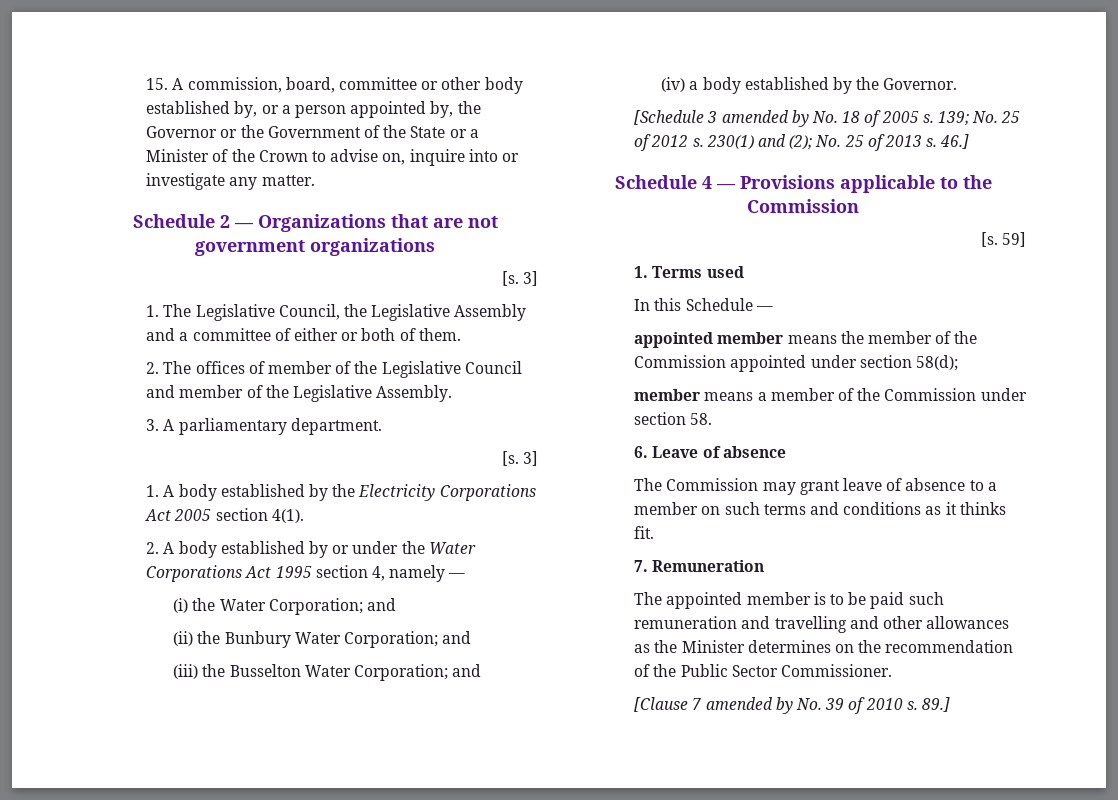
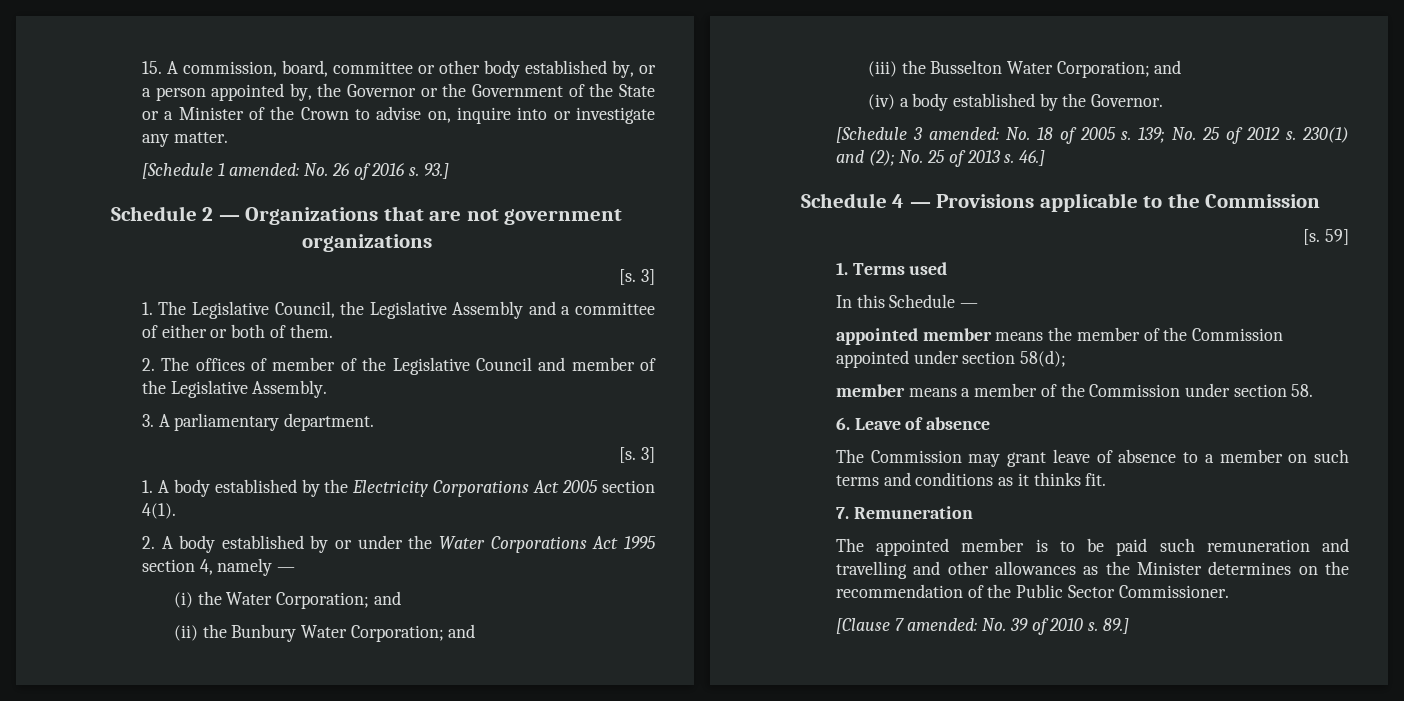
(315, 180) none -> [141,163,449,180] // [Schedule 1 amended: No. 26 of 2016 s. 93.]
[721,110,809,127] amended by -> [928,127,999,140] amended:
[705,697,793,714] amended by -> [907,618,978,631] amended:

